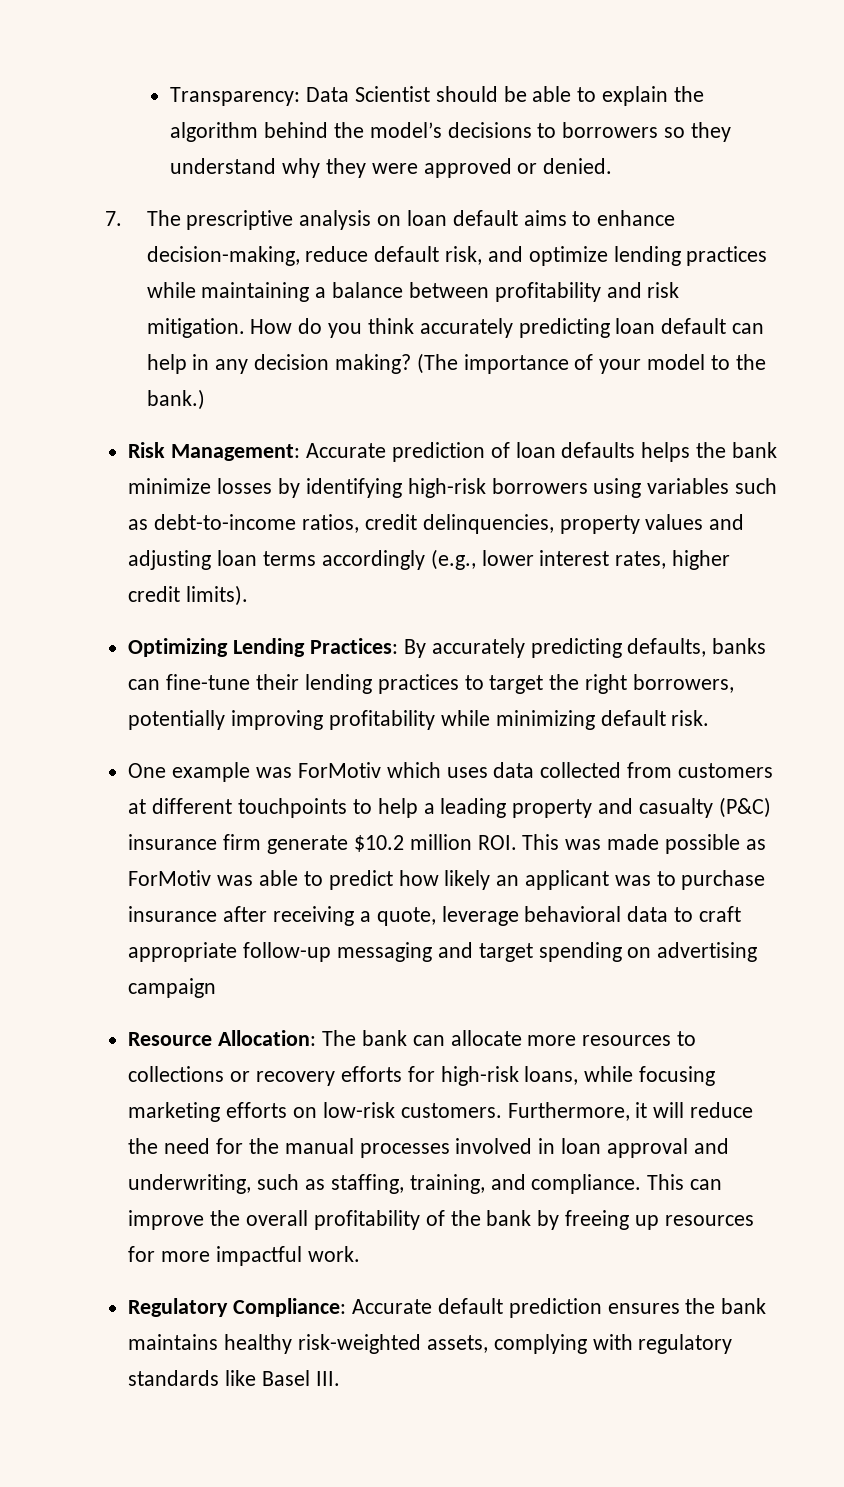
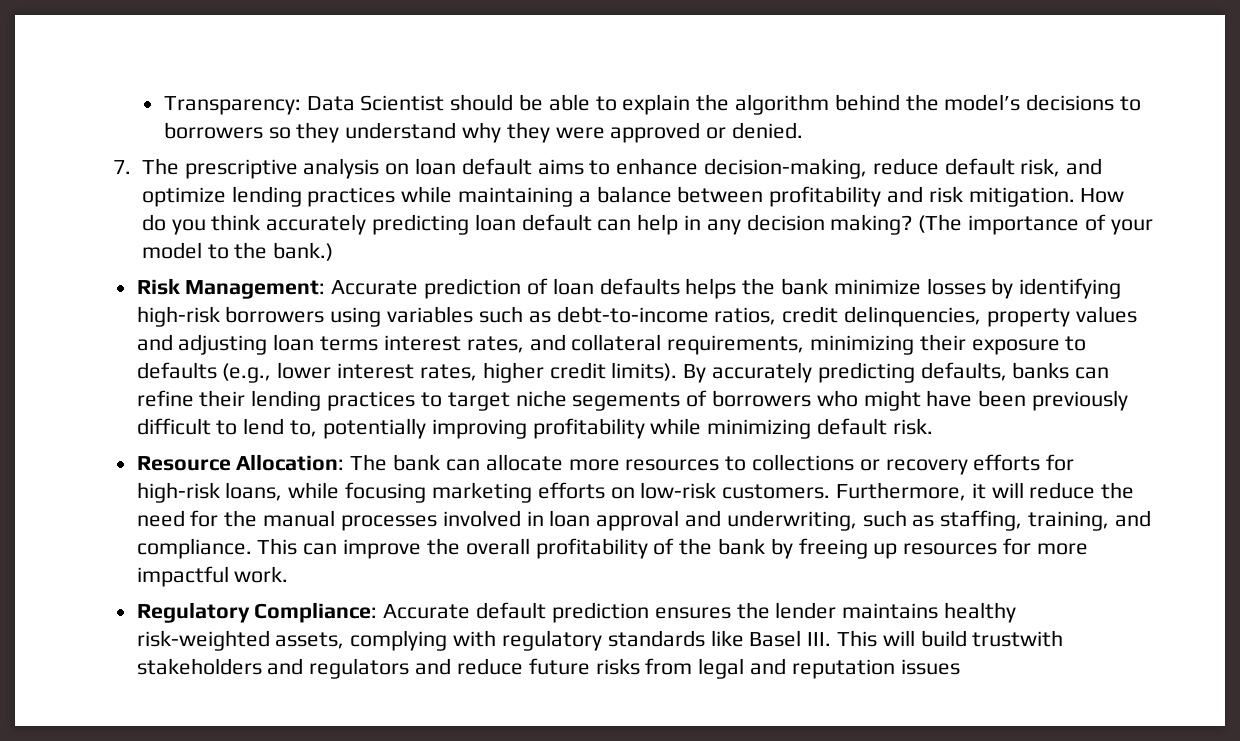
[321,550,425,570] accordingly -> [383,334,1087,355] [136,362,217,379] interest rates, and collateral requirements, minimizing their exposure to defaults
[128,638,399,657] // Optimizing Lending Practices: -> (678, 371) none
[166,674,251,690] fine-tune -> [136,390,194,407] refine
[549,674,734,694] the right borrowers, -> [515,390,1128,411] [136,418,318,437] niche segements of borrowers who might have been previously difficult to lend to,
[128,762,773,782] [128,797,771,818] [128,834,766,854] [128,870,766,890] [128,906,741,926] [128,942,758,962] [128,978,217,998] // One example was ForMotiv which uses data collected from customers at different touchpoints to help a leading property and casualty (P&C) insurance firm generate $10.2 million ROI. This was made possible as ForMotiv was able to predict how likely an applicant was to purchase insurance after receiving a quote, leverage behavioral data to craft appropriate follow-up messaging and target spending on advertising campaign -> (933, 426) none
[721,1298,767,1314] bank -> [775,602,837,619] lender
(340, 1378) none -> [836,630,1064,647] [136,658,960,679] This will build trustwith stakeholders and regulators and reduce future risks from legal and reputation issues

